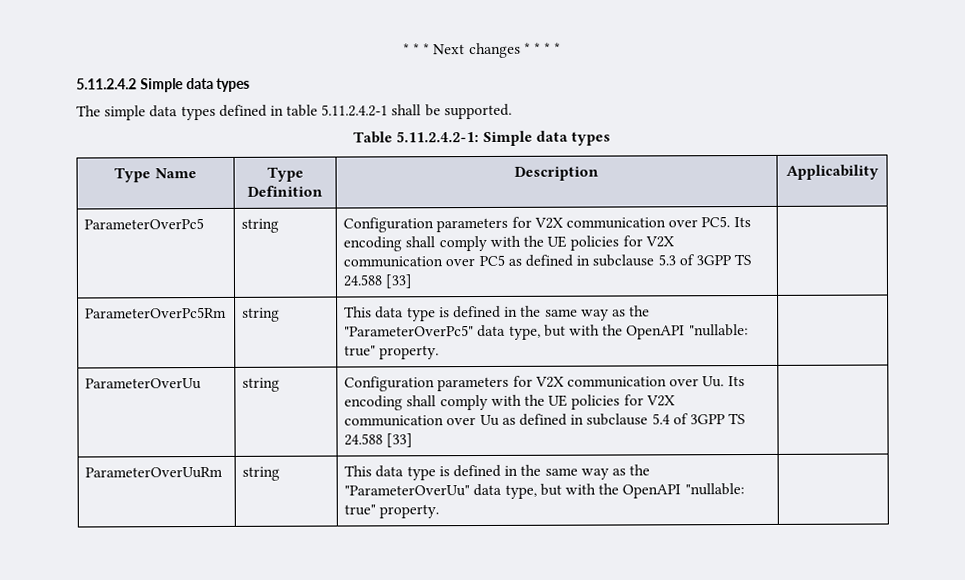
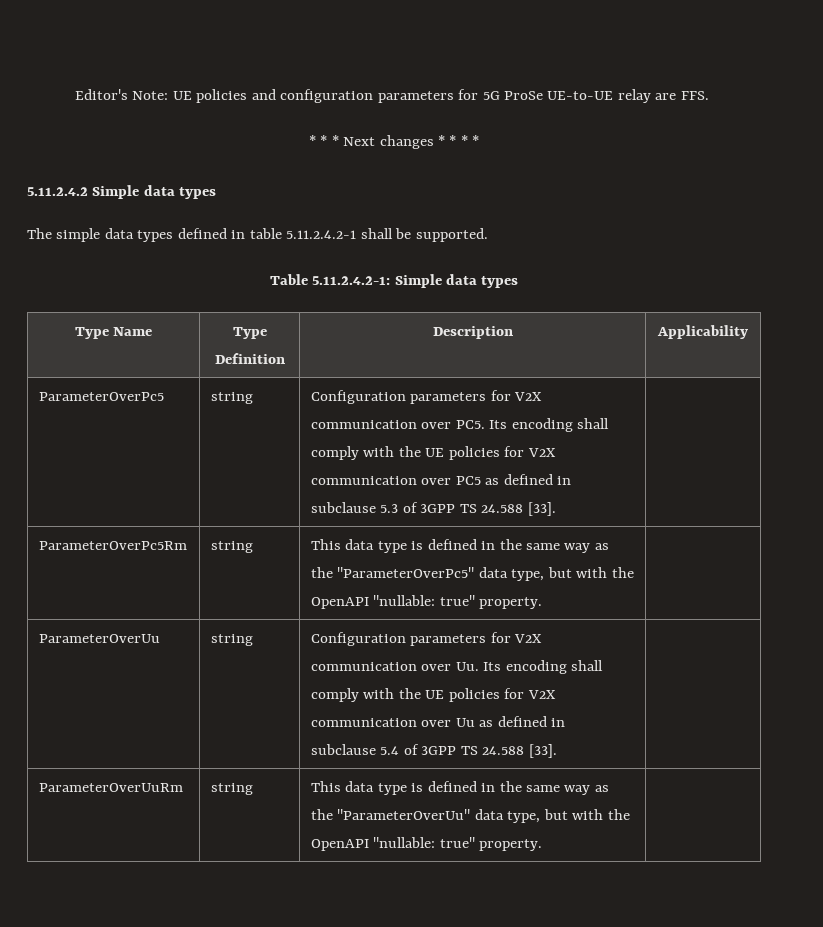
(402, 49) none -> [74,89,709,103] Editor's Note: UE policies and configuration parameters for 5G ProSe UE-to-UE relay are FFS. //
[385,274,413,289] [33] -> [527,502,556,516] [33].
[386,433,414,448] [33] -> [528,744,557,758] [33].

